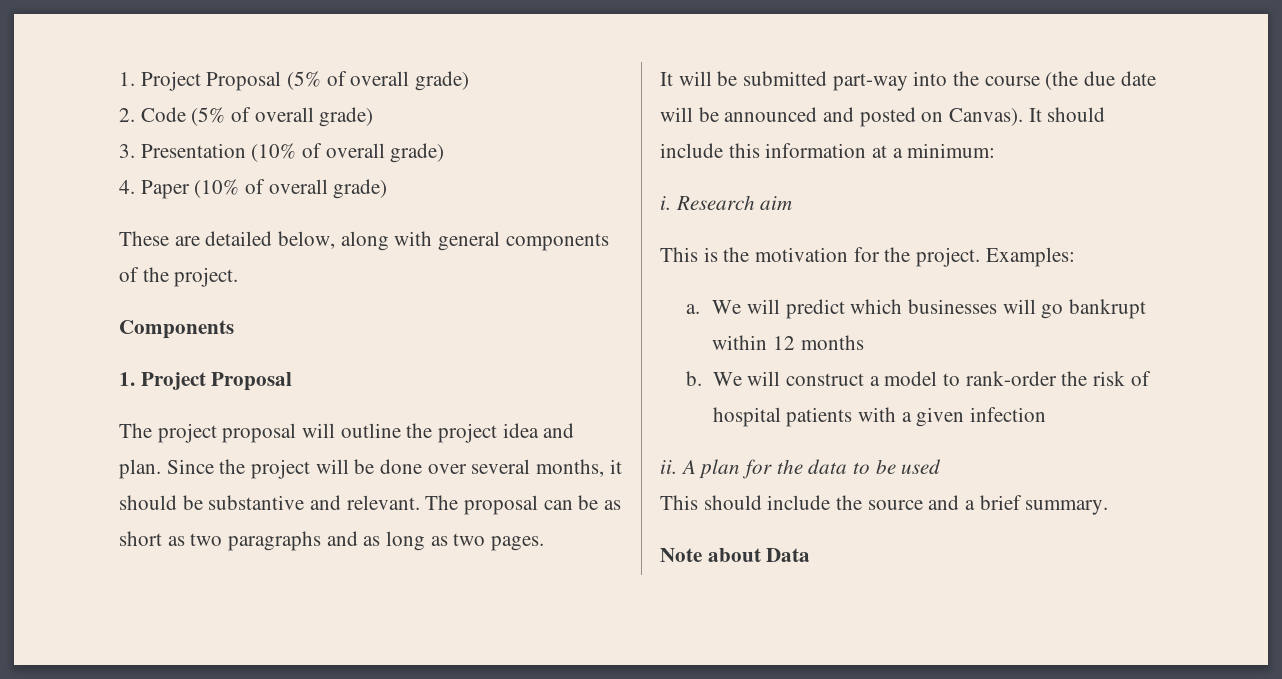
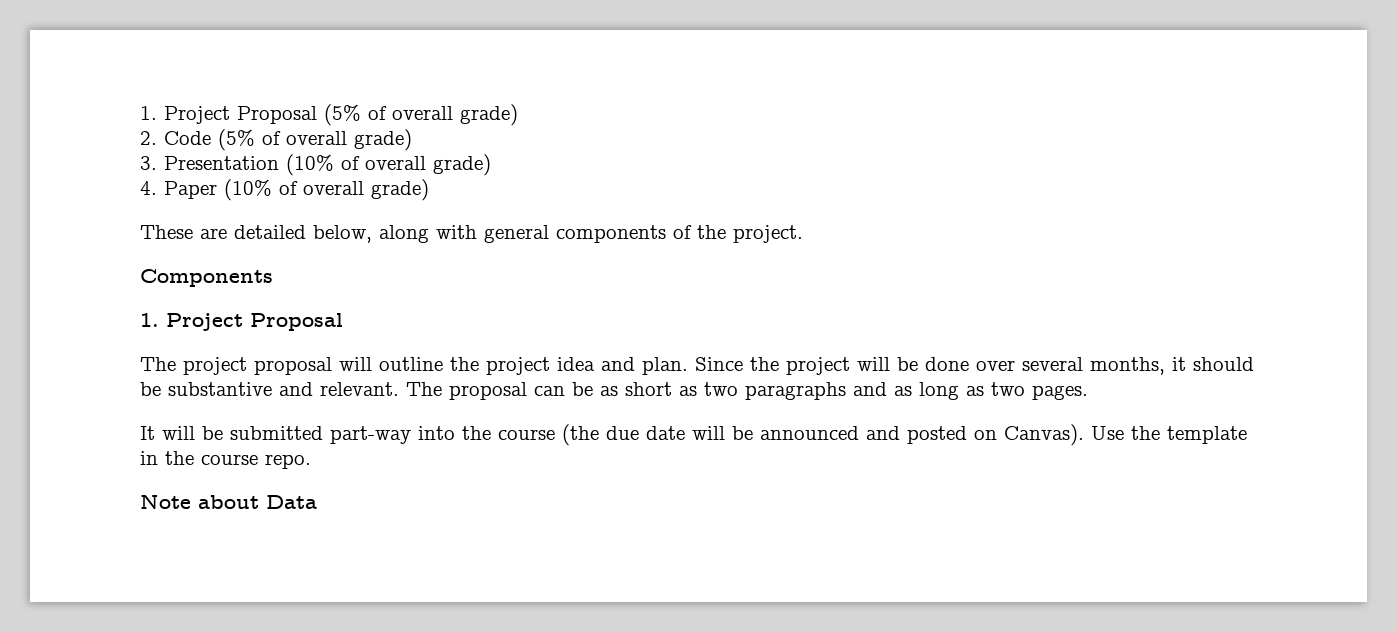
[1028,107,1106,122] [660,143,996,158] [660,195,793,210] [660,247,1075,267] [686,299,1147,319] [712,335,864,350] [686,371,1151,386] [712,407,1047,427] [660,459,942,479] [660,495,1109,515] It should include this information at a minimum: // i. Research aim // This is the motivation for the project. Examples: // a. We will predict which businesses will go bankrupt within 12 months // b. We will construct a model to rank-order the risk of hospital patients with a given infection // ii. A plan for the data to be used // This should include the source and a brief summary. -> [1091,426,1247,444] [140,451,311,469] Use the template in the course repo.

